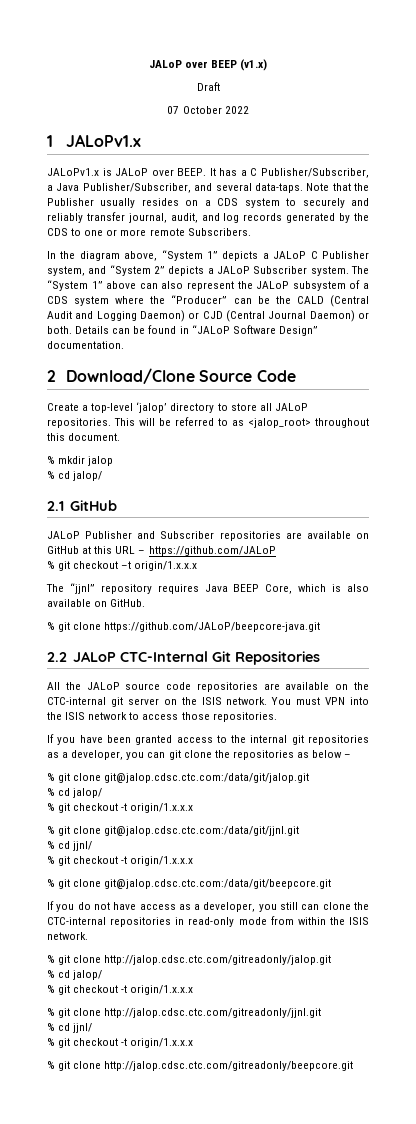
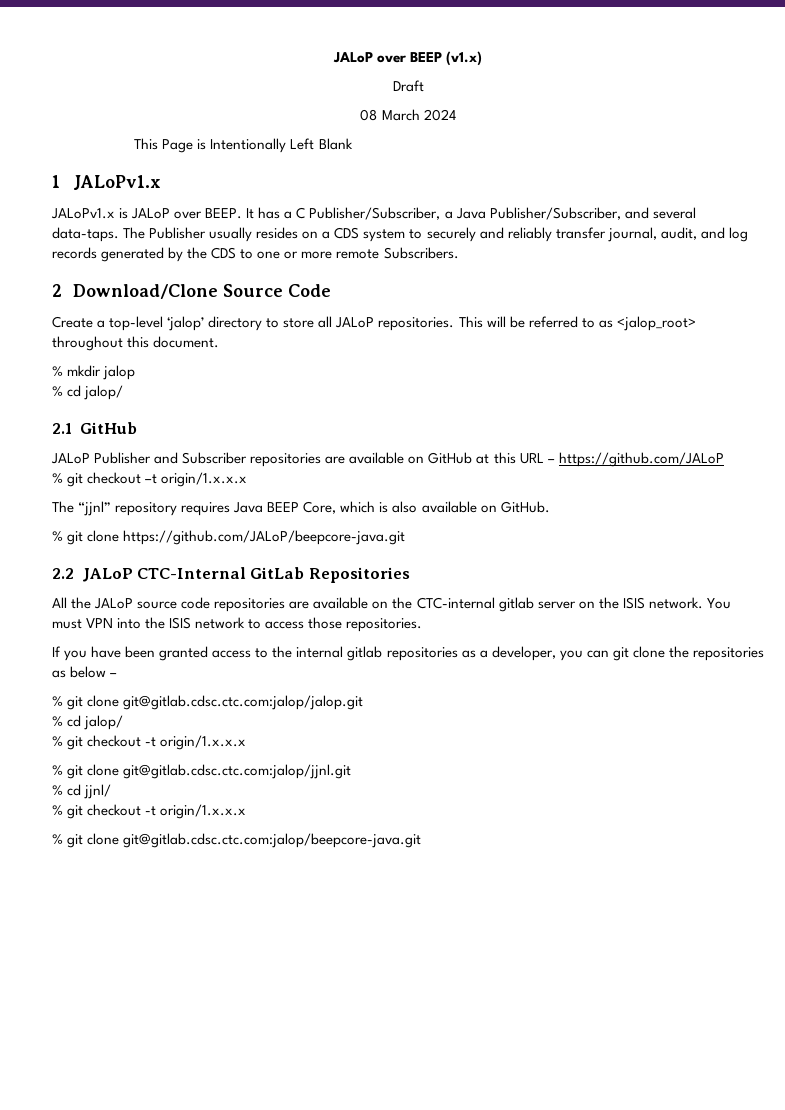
[167,106,249,114] 07 October 2022 -> [360,109,456,121] [134,138,353,153] 08 March 2024 // This Page is Intentionally Left Blank
[306,183,369,191] Note that the -> [123,227,146,239] The
[47,250,369,261] [47,265,369,276] [47,280,369,291] [47,295,369,307] [47,310,369,322] [47,325,318,336] [47,341,124,349] // In the diagram above, “System 1” depicts a JALoP C Publisher system, and “System 2” depicts a JALoP Subscriber system. The “System 1” above can also represent the JALoP subsystem of a CDS system where the “Producer” can be the CALD (Central Audit and Logging Daemon) or CJD (Central Journal Daemon) or both. Details can be found in “JALoP Software Design” documentation. -> (459, 253) none
[211,651,231,662] Git -> [250,567,305,579] GitLab
[110,697,123,707] git -> [498,597,534,612] gitlab
[291,735,304,745] git -> [347,646,383,661] gitlab
[104,773,310,783] git@jalop.cdsc.ctc.com:/data/git/jalop.git -> [123,695,364,710] git@gitlab.cdsc.ctc.com:jalop/jalop.git
[104,826,300,836] git@jalop.cdsc.ctc.com:/data/git/jjnl.git -> [123,764,352,779] git@gitlab.cdsc.ctc.com:jalop/jjnl.git
[104,879,332,889] [47,901,370,912] [47,916,369,927] [47,932,88,940] [47,955,332,965] [47,970,103,980] [47,985,194,995] [47,1008,322,1018] [47,1023,93,1033] [47,1038,194,1048] [47,1061,354,1071] git@jalop.cdsc.ctc.com:/data/git/beepcore.git // If you do not have access as a developer, you still can clone the CTC-internal repositories in read-only mode from within the ISIS network. // % git clone http://jalop.cdsc.ctc.com/gitreadonly/jalop.git // % cd jalop/ // % git checkout -t origin/1.x.x.x // % git clone http://jalop.cdsc.ctc.com/gitreadonly/jjnl.git // % cd jjnl/ // % git checkout -t origin/1.x.x.x // % git clone http://jalop.cdsc.ctc.com/gitreadonly/beepcore.git -> [123,833,422,848] git@gitlab.cdsc.ctc.com:jalop/beepcore-java.git

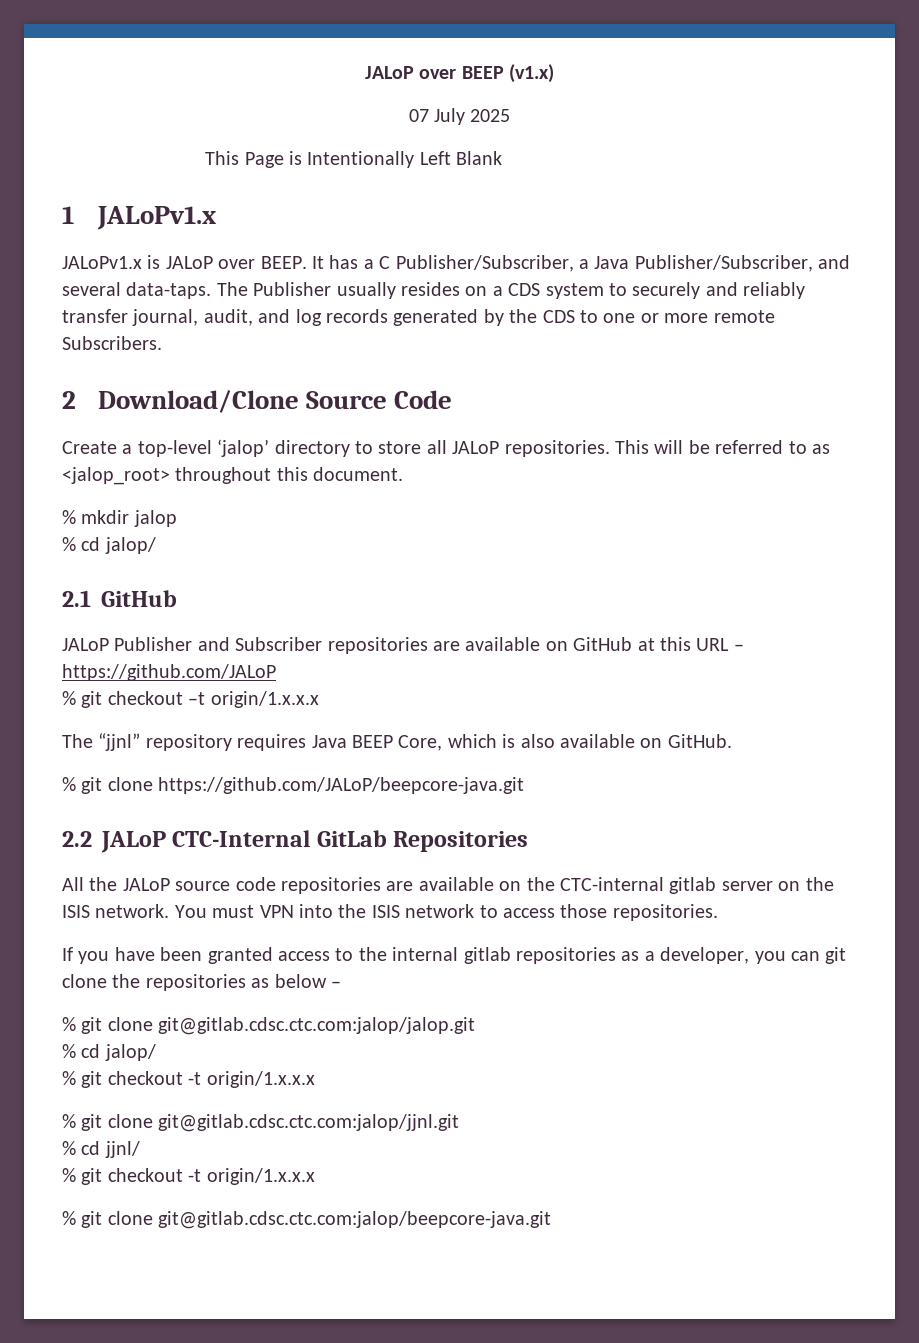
[392,80,424,92] [360,109,456,121] Draft // 08 March 2024 -> [408,108,511,125] 07 July 2025

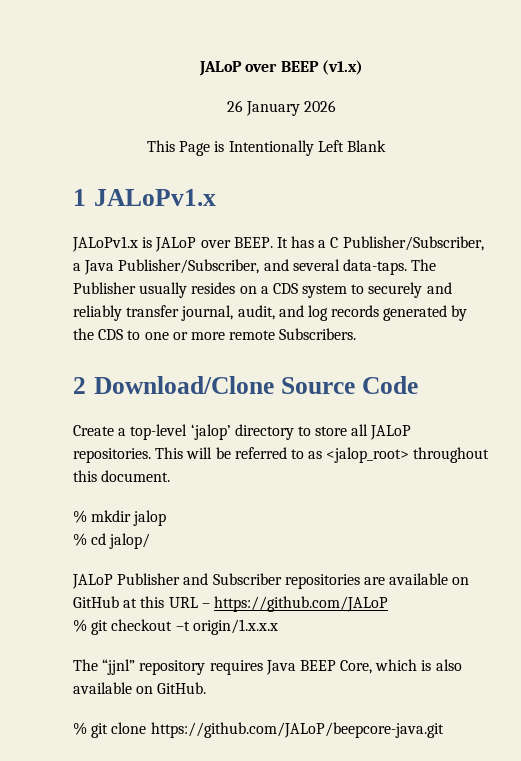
[408,108,511,125] 07 July 2025 -> [226,100,337,116] 26 January 2026
[62,590,177,607] // 2.1 GitHub -> (151, 541) none
[62,830,529,853] [62,877,834,894] [62,904,718,921] [62,947,847,964] [62,974,341,991] [62,1017,476,1035] [62,1044,156,1061] [62,1071,315,1088] [62,1114,460,1132] [62,1141,140,1158] [62,1168,315,1185] [62,1211,552,1229] // 2.2 JALoP CTC-Internal GitLab Repositories // All the JALoP source code repositories are available on the CTC-internal gitlab server on the ISIS network. You must VPN into the ISIS network to access those repositories. // If you have been granted access to the internal gitlab repositories as a developer, you can git clone the repositories as below – // % git clone git@gitlab.cdsc.ctc.com:jalop/jalop.git // % cd jalop/ // % git checkout -t origin/1.x.x.x // % git clone git@gitlab.cdsc.ctc.com:jalop/jjnl.git // % cd jjnl/ // % git checkout -t origin/1.x.x.x // % git clone git@gitlab.cdsc.ctc.com:jalop/beepcore-java.git -> (444, 730) none

